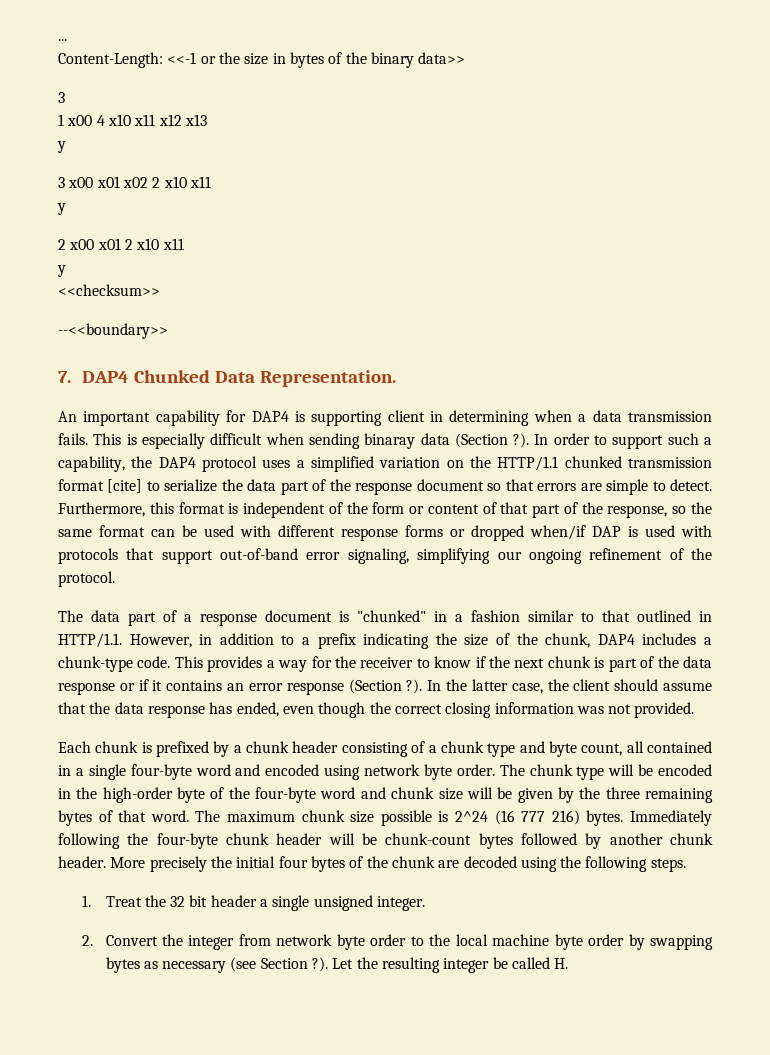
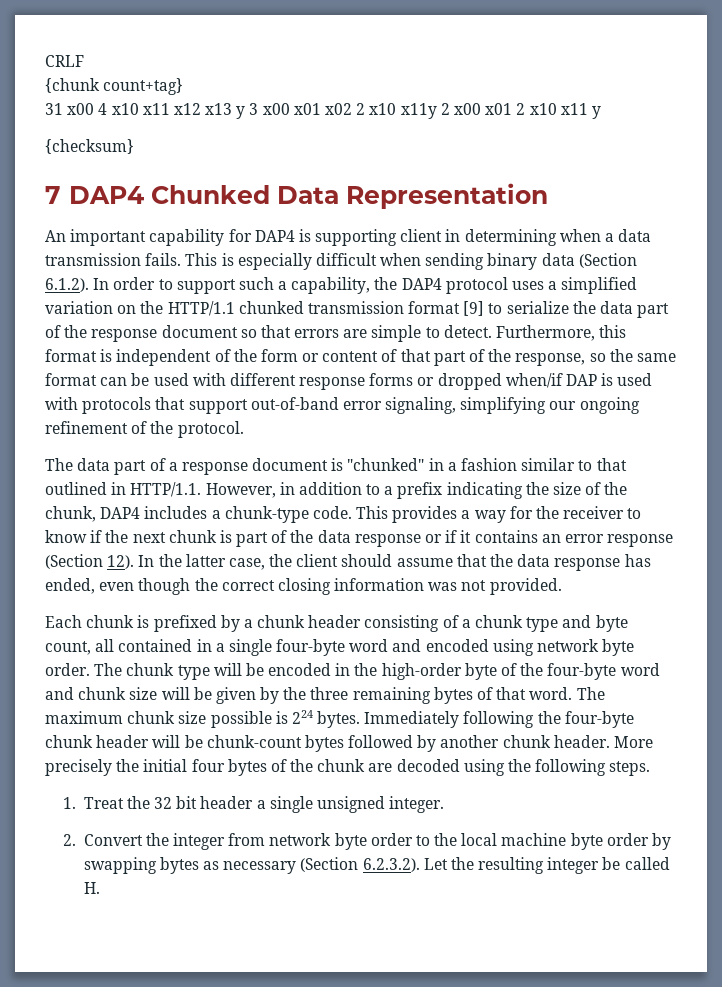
[58,39,67,41] [58,52,466,68] [58,92,65,103] [58,114,64,126] ... // Content-Length: <<-1 or the size in bytes of the binary data>> // 3 // 1 -> [45,55,84,67] [45,78,184,95] [45,103,63,115] CRLF // {chunk count+tag} // 31
[57,141,66,153] // y // -> [236,106,246,119] y
[189,176,211,188] [57,203,66,215] x11 // y // -> [400,103,437,119] x11y
[57,265,66,277] [58,284,160,296] [58,323,168,339] [58,371,71,383] // y // <<checksum>> // --<<boundary>> // 7. -> [591,106,601,119] [45,139,134,154] [45,186,61,204] y // {checksum} // 7
[259,370,396,387] Representation. -> [345,183,548,209] Representation
[364,433,416,449] binaray -> [487,253,538,270] binary
[513,433,530,448] ?). -> [45,278,89,292] 6.1.2).
[107,479,143,493] [cite] -> [463,301,485,316] [9]
[406,679,423,694] ?). -> [107,555,135,569] 12).
[455,810,580,825] 2^24 (16 777 216) -> [291,710,313,724] 224
[230,957,329,972] (see Section ?). -> [300,857,420,872] (Section 6.2.3.2).

